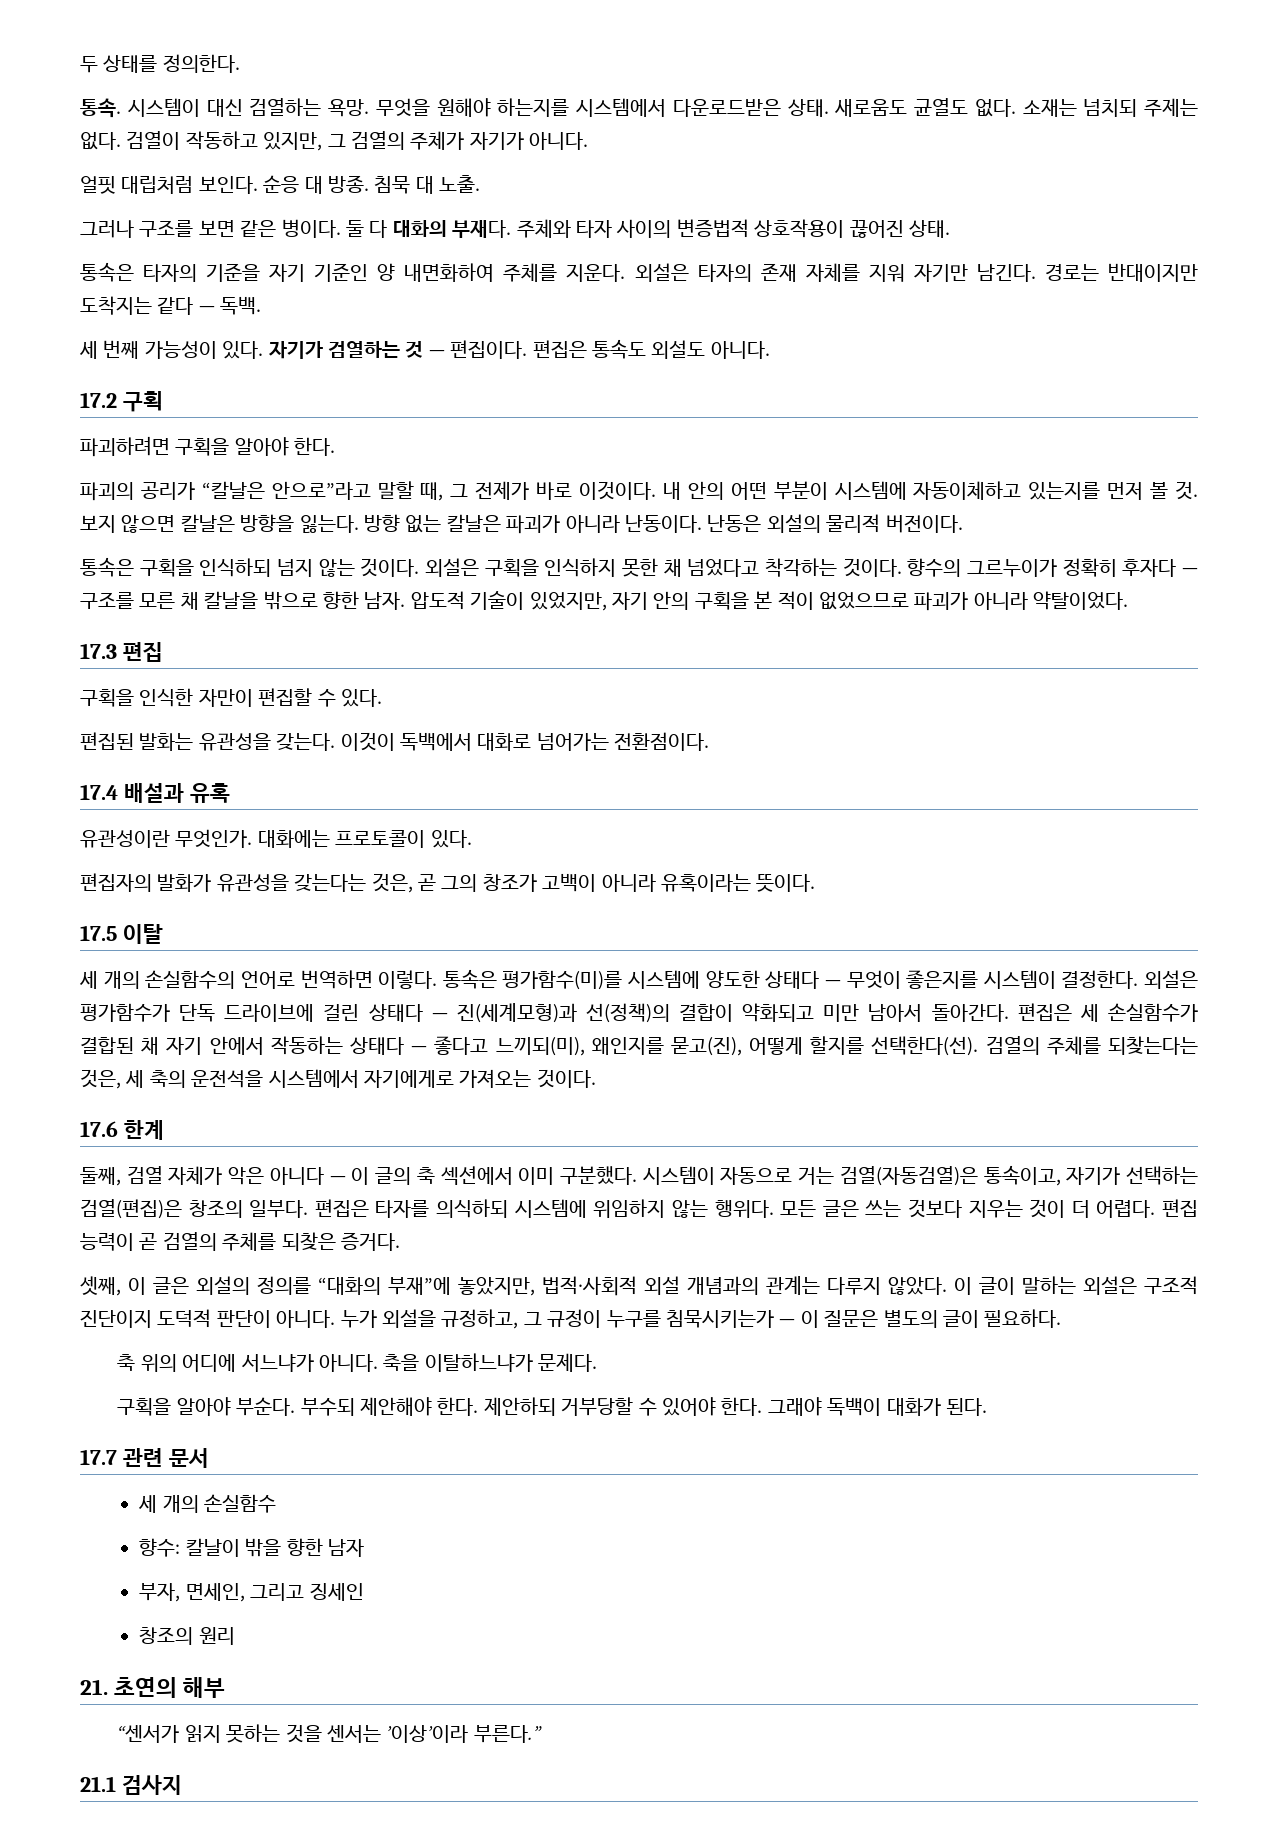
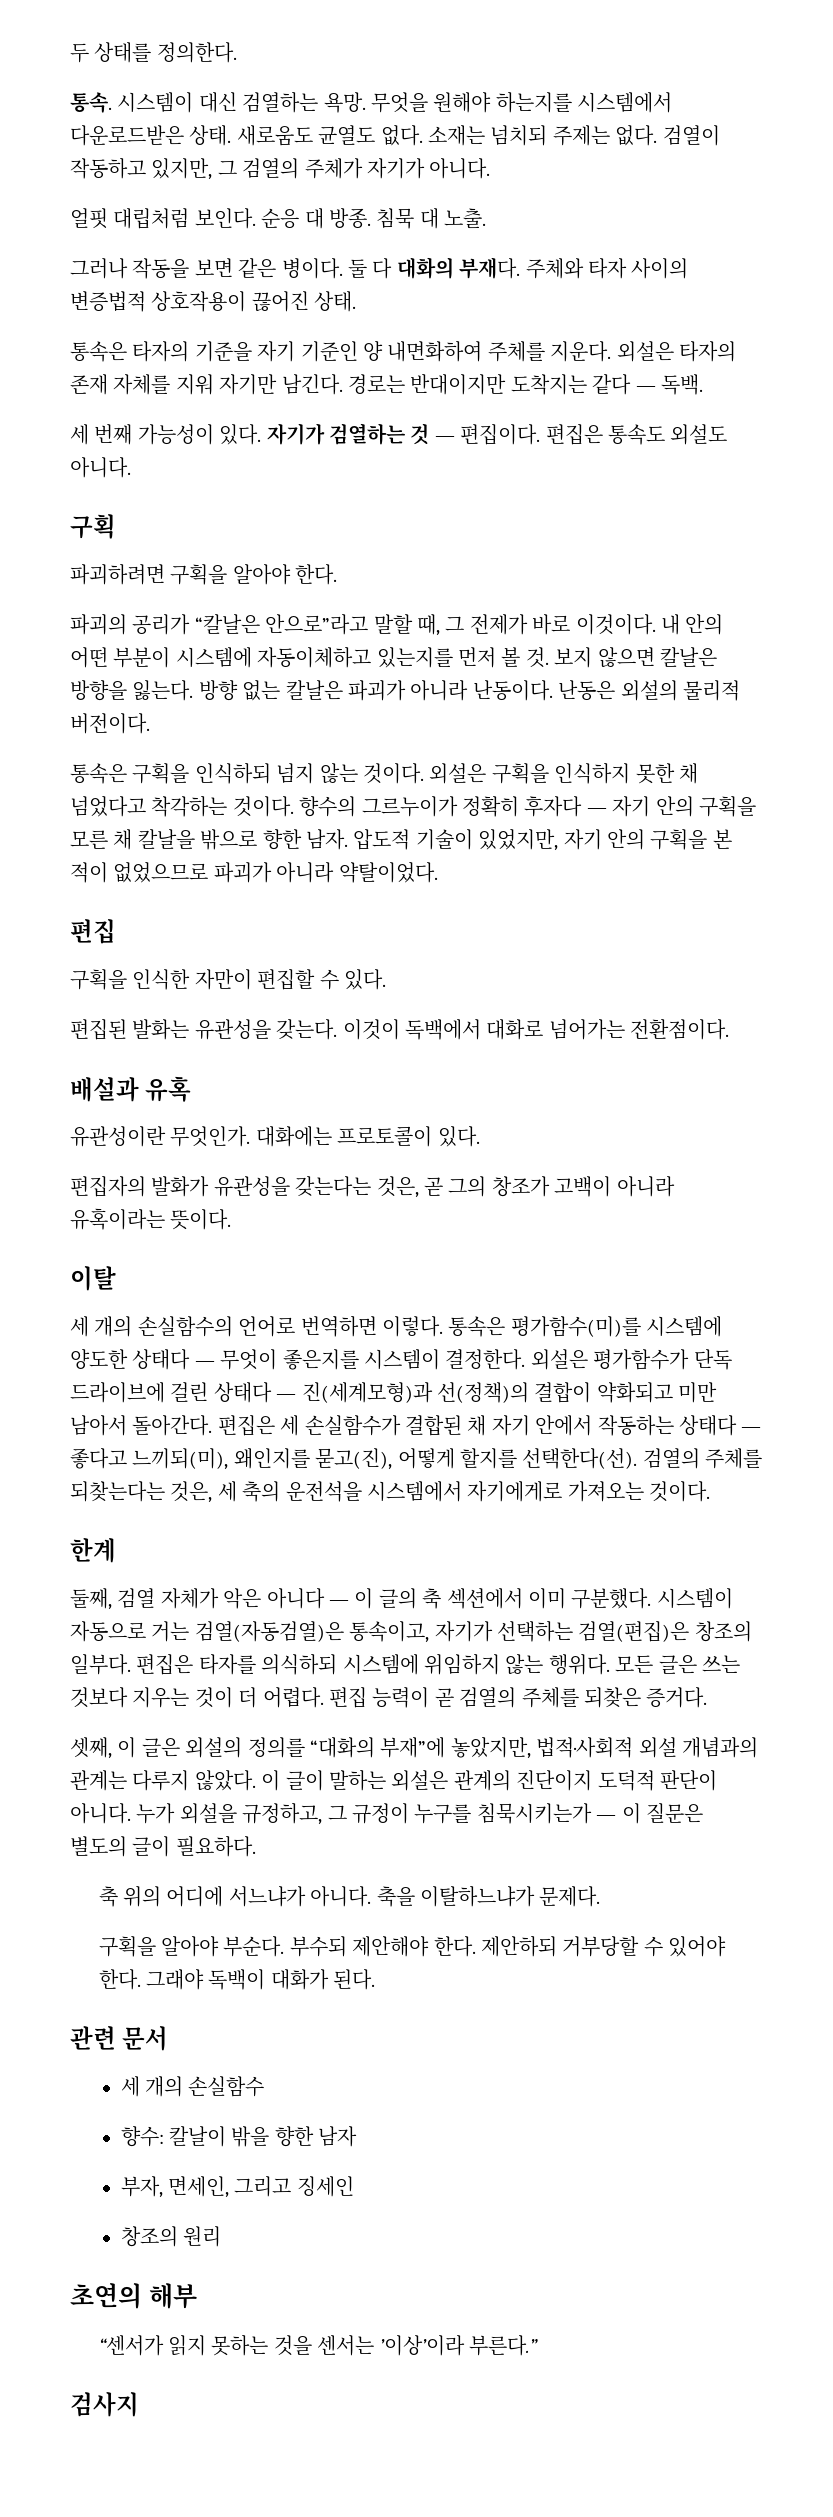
[139,220,194,237] 구조를 -> [132,258,190,279] 작동을
[80,392,117,408] 17.2 -> (131, 467) none
[80,592,134,609] 구조를 -> [612,796,756,817] 자기 안의 구획을
[80,643,117,659] 17.3 -> (438, 872) none
[80,784,118,800] 17.4 -> (730, 1029) none
[80,925,117,941] 17.5 -> (232, 1219) none
[80,1121,118,1137] 17.6 -> (711, 1491) none
[1144,1276,1198,1295] 구조적 -> [453,1770,511,1791] 관계의
[80,1449,117,1465] 17.7 -> (376, 1979) none
[80,1679,108,1695] 21. -> (222, 2236) none
[80,1776,116,1792] 21.1 -> (539, 2345) none

